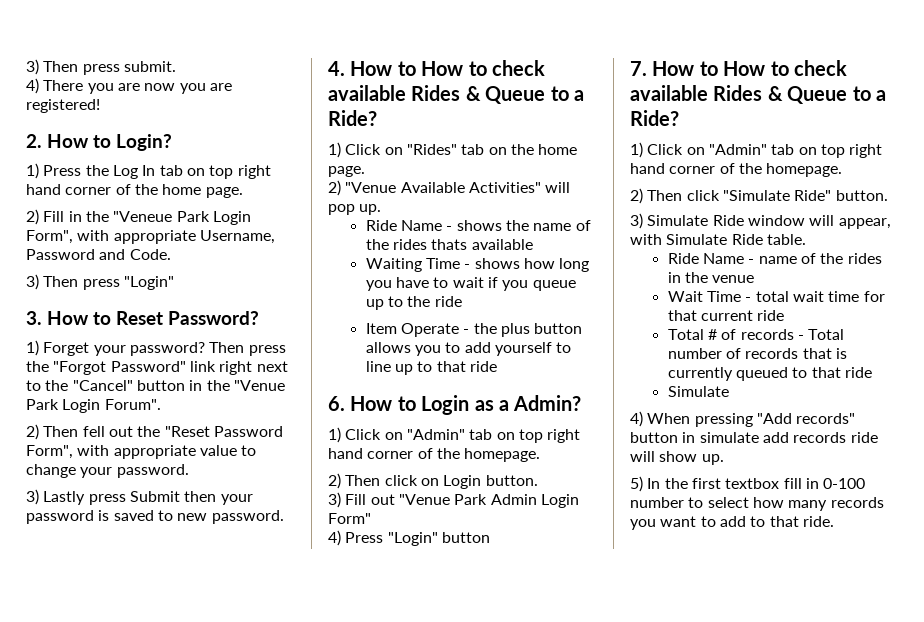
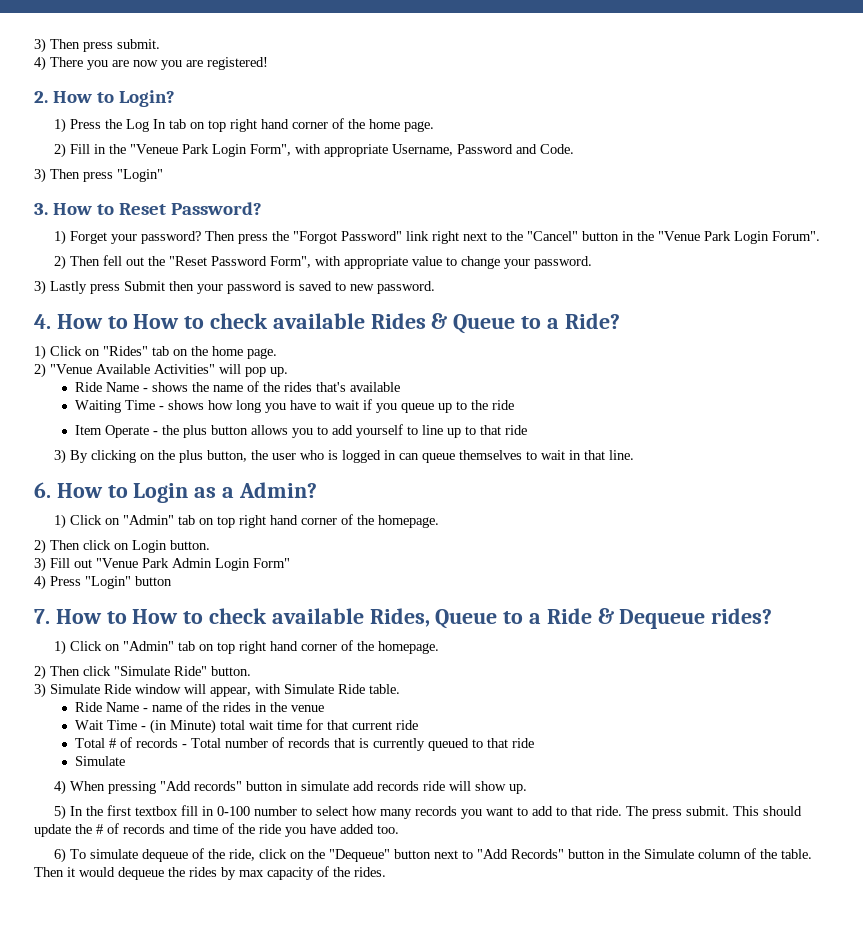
[431,239,468,250] thats -> [316,382,347,392] that's
(498, 366) none -> [53,449,634,464] // 3) By clicking on the plus button, the user who is logged in can queue themselves to wait in that line.
[713,85,886,104] [630,110,679,126] Rides & Queue to a Ride? -> [369,608,773,629] Rides, Queue to a Ride & Dequeue rides?
(752, 299) none -> [150,719,217,734] (in Minute)
(834, 521) none -> [625,806,802,819] [34,823,399,837] [53,848,812,863] [34,866,386,880] The press submit. This should update the # of records and time of the ride you have added too. // 6) To simulate dequeue of the ride, click on the "Dequeue" button next to "Add Records" button in the Simulate column of the table. Then it would dequeue the rides by max capacity of the rides.

